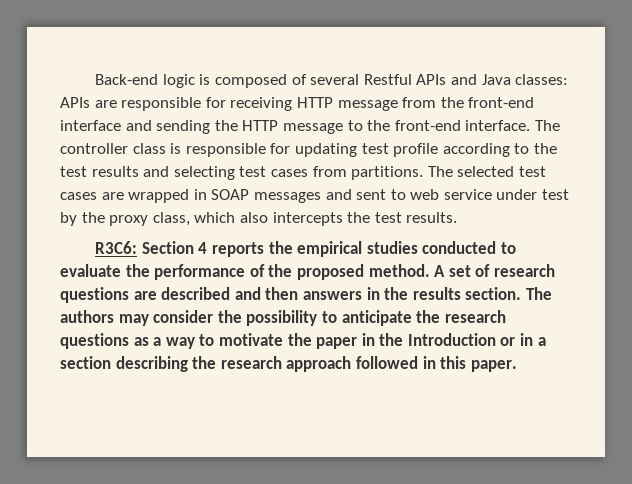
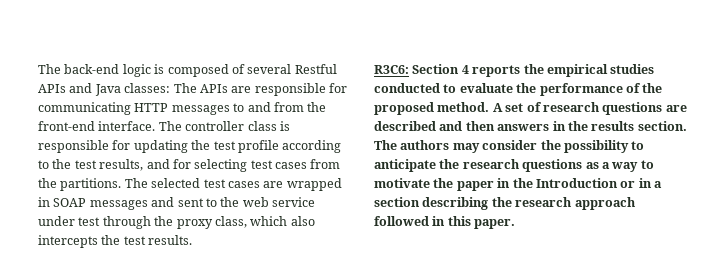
[95,74,159,85] Back-end -> [38,64,120,74] The back-end
(569, 79) none -> [173,83,197,93] The
[230,97,535,111] [60,120,363,134] receiving HTTP message from the front-end interface and sending the HTTP message to -> [38,102,304,115] communicating HTTP messages to and from
(357, 150) none -> [191,140,211,150] the
[91,166,170,177] results and -> [99,159,191,171] results, and for
(347, 171) none -> [38,178,57,188] the
(406, 194) none -> [220,197,240,207] the
[60,212,77,226] by -> [102,216,151,229] through

